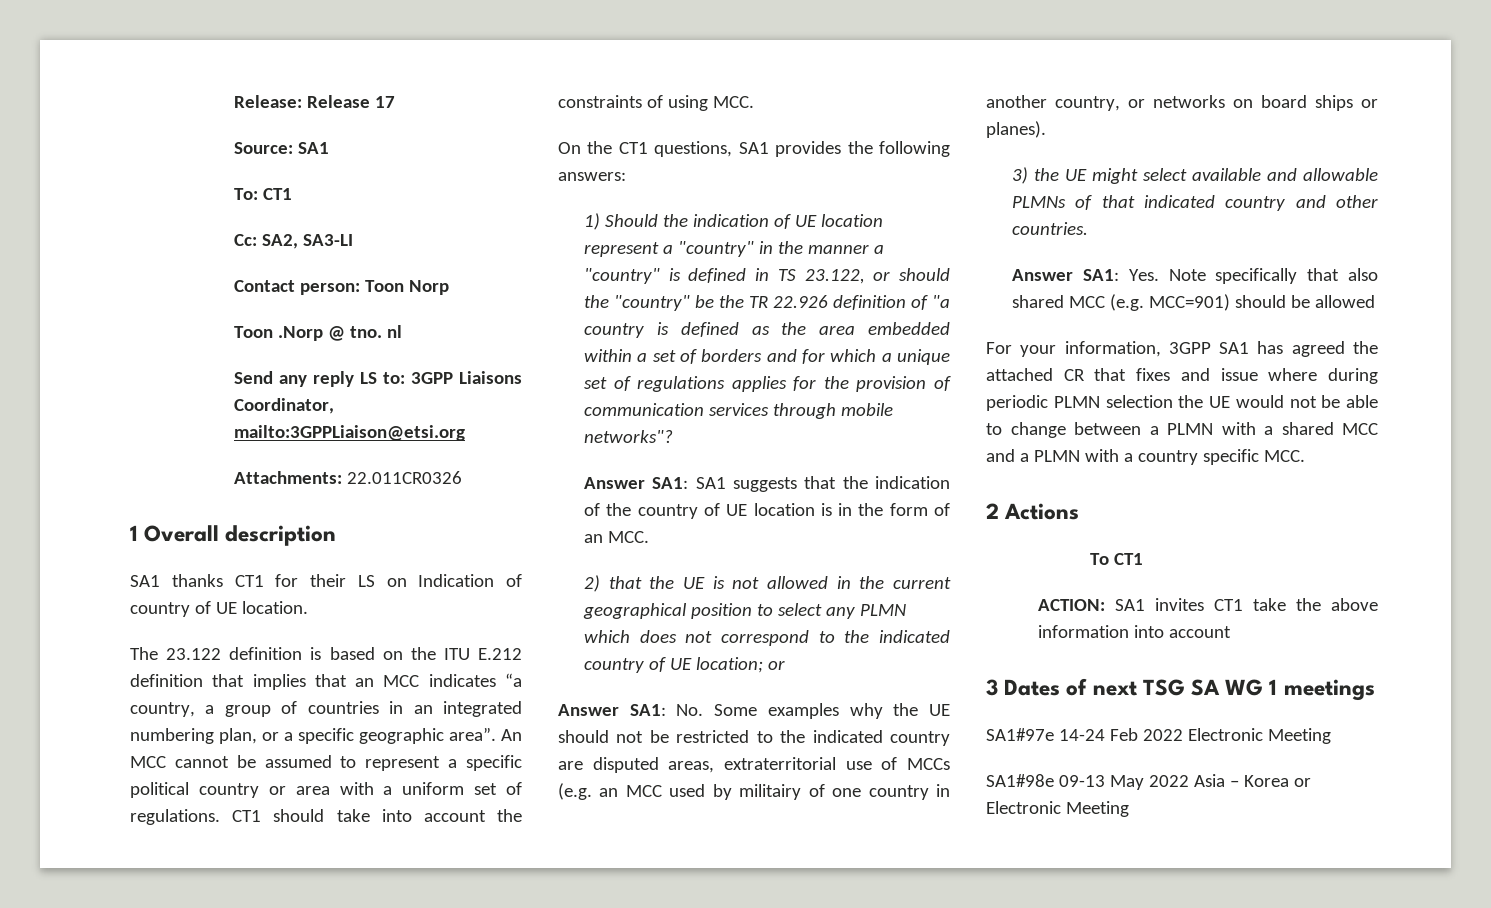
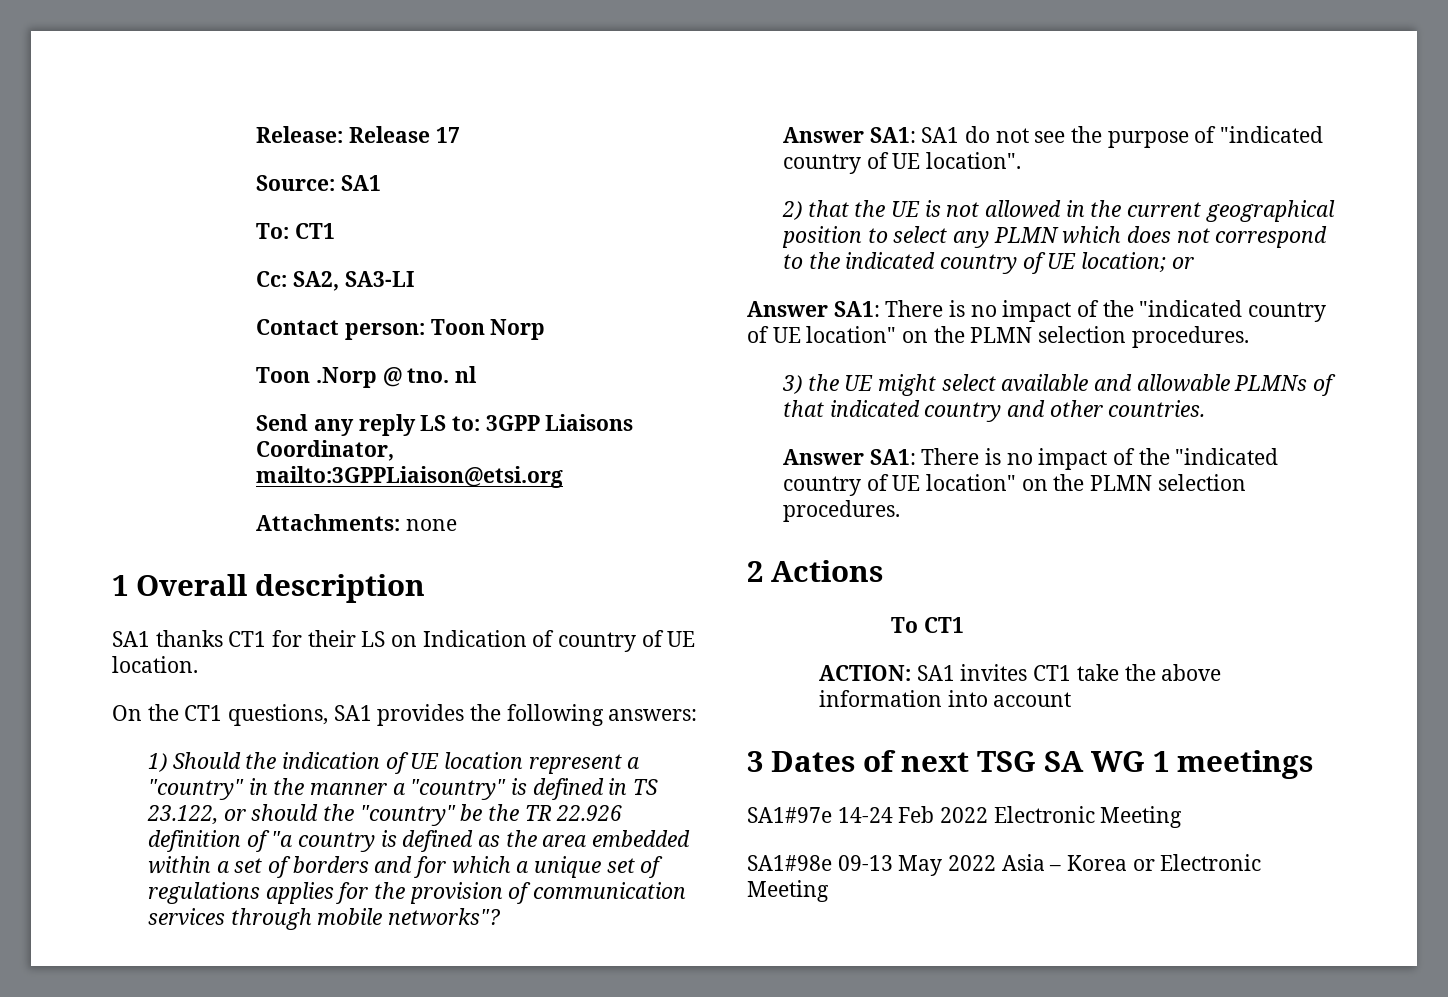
[234,471,463,484] Attachments: 22.011CR0326 -> [256,514,457,531] Attachments: none
[130,647,522,660] [130,673,522,690] [130,701,522,717] [130,727,522,744] [130,755,522,771] [130,782,522,798] [130,809,523,825] [558,95,754,111] // The 23.122 definition is based on the ITU E.212 definition that implies that an MCC indicates “a country, a group of countries in an integrated numbering plan, or a specific geographic area”. An MCC cannot be assumed to represent a specific political country or area with a uniform set of regulations. CT1 should take into account the constraints of using MCC. -> (198, 664) none
[733,476,950,492] [584,503,950,519] [584,531,650,543] suggests that the indication of the country of UE location is in the form of an MCC. -> [965,126,1324,148] [783,152,1022,174] do not see the purpose of "indicated country of UE location".
[676,703,950,719] [558,730,950,746] [558,757,950,773] [558,783,950,800] [986,95,1378,111] [986,121,1046,138] No. Some examples why the UE should not be restricted to the indicated country are disputed areas, extraterritorial use of MCCs (e.g. an MCC used by militairy of one country in another country, or networks on board ships or planes). -> [885,300,1327,322] [747,326,1249,348] There is no impact of the "indicated country of UE location" on the PLMN selection procedures.
[1128,268,1378,284] [1012,294,1375,311] [986,341,1378,357] [986,368,1378,384] [986,395,1378,411] [986,422,1378,438] [986,449,1305,465] Yes. Note specifically that also shared MCC (e.g. MCC=901) should be allowed // For your information, 3GPP SA1 has agreed the attached CR that fixes and issue where during periodic PLMN selection the UE would not be able to change between a PLMN with a shared MCC and a PLMN with a country specific MCC. -> [921,448,1279,470] [783,474,1246,496] [783,500,901,522] There is no impact of the "indicated country of UE location" on the PLMN selection procedures.

